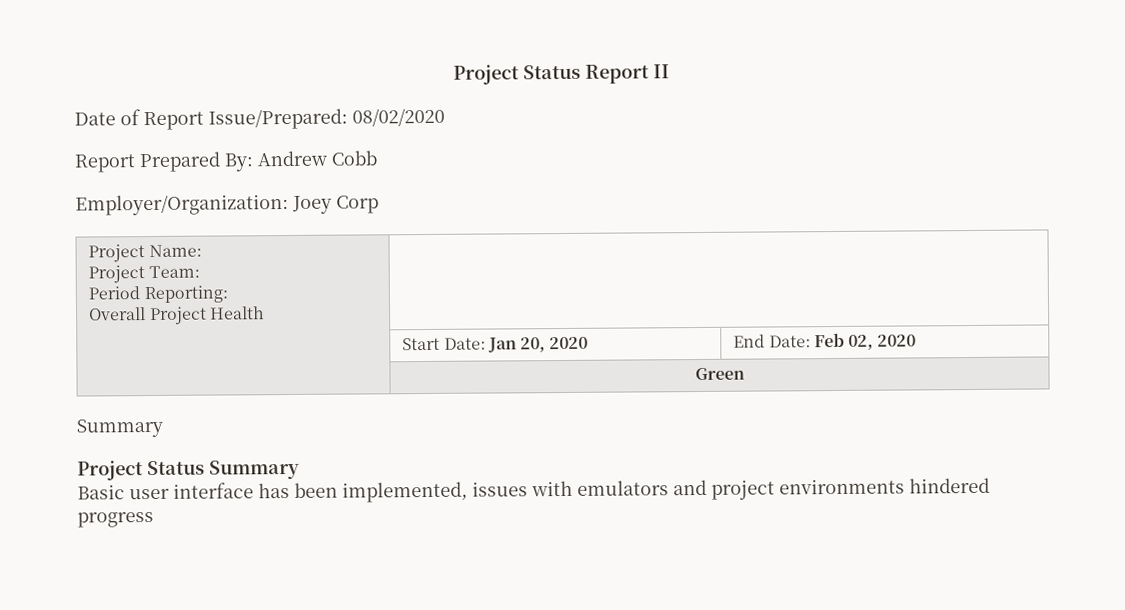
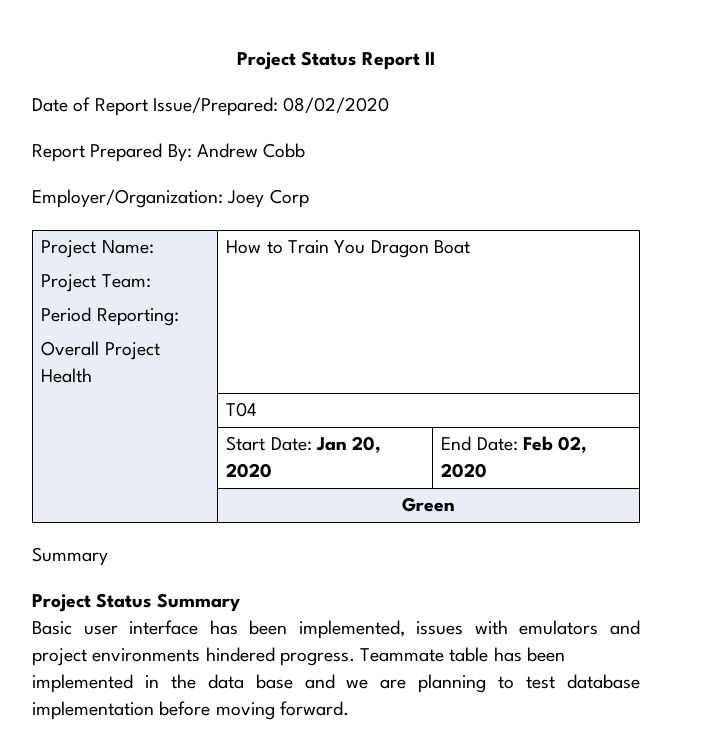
(265, 313) none -> [226,240,470,258] [226,402,258,417] How to Train You Dragon Boat // | T04
[77,512,154,528] progress -> [279,647,565,666] [32,674,641,693] [32,701,349,720] progress. Teammate table has been implemented in the data base and we are planning to test database implementation before moving forward.

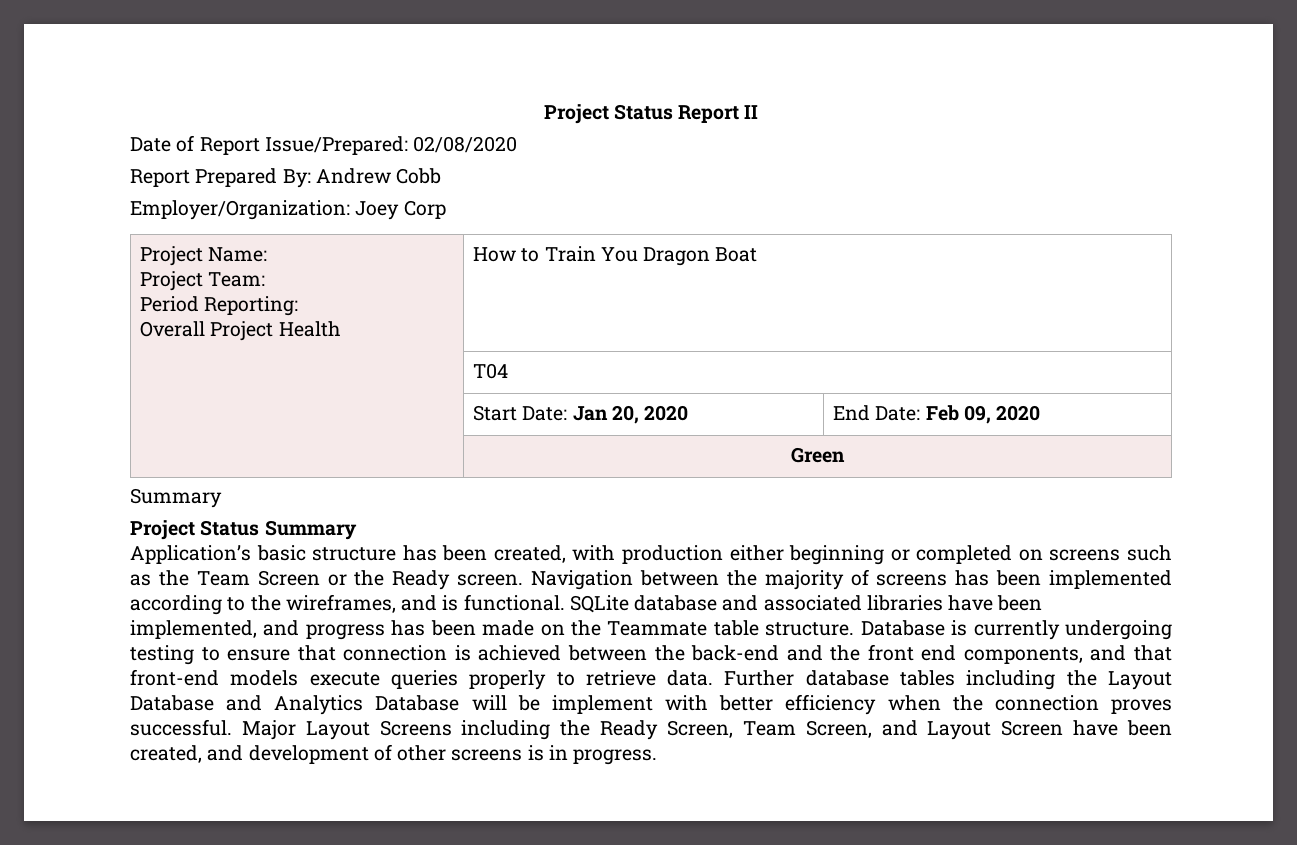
[283,97,390,113] 08/02/2020 -> [413,136,518,153] 02/08/2020
[558,436,588,453] 02, -> [963,405,991,424] 09,
[32,620,640,639] [32,647,565,666] [32,674,641,693] [32,701,349,720] Basic user interface has been implemented, issues with emulators and project environments hindered progress. Teammate table has been implemented in the data base and we are planning to test database implementation before moving forward. -> [130,545,1172,565] [130,569,1172,590] [130,594,1043,615] [130,620,1173,640] [130,644,1172,665] [130,669,1172,690] [130,694,1173,715] [130,719,1173,740] [130,744,658,765] Application’s basic structure has been created, with production either beginning or completed on screens such as the Team Screen or the Ready screen. Navigation between the majority of screens has been implemented according to the wireframes, and is functional. SQLite database and associated libraries have been implemented, and progress has been made on the Teammate table structure. Database is currently undergoing testing to ensure that connection is achieved between the back-end and the front end components, and that front-end models execute queries properly to retrieve data. Further database tables including the Layout Database and Analytics Database will be implement with better efficiency when the connection proves successful. Major Layout Screens including the Ready Screen, Team Screen, and Layout Screen have been created, and development of other screens is in progress.

